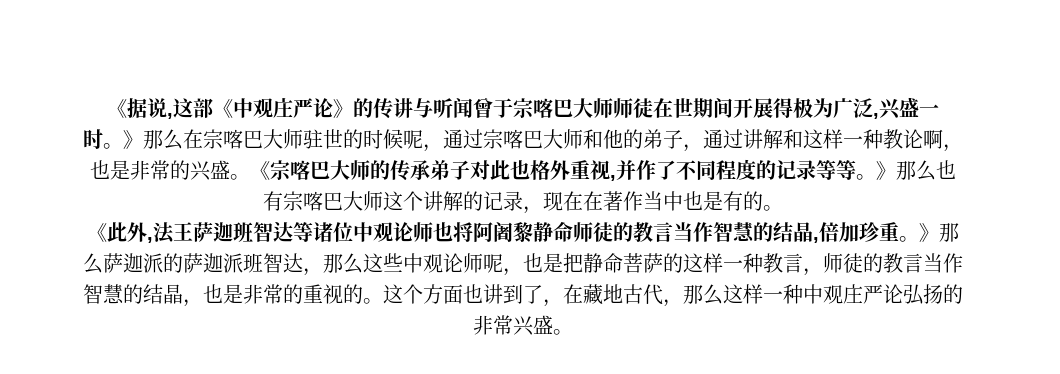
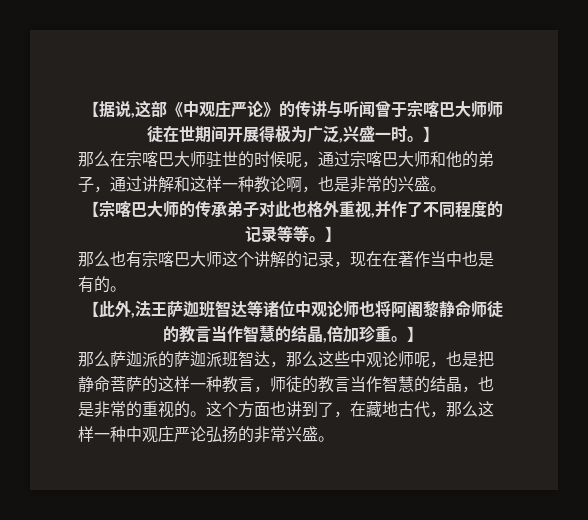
[107,99,127,118] 《 -> [82,101,99,117] 【
[123,130,143,149] 》 -> [422,126,439,142] 】 //
[250,161,270,180] 《 -> [82,201,99,217] // 【
[876,161,896,180] 》 -> [324,226,341,242] 】 //
[87,223,107,242] 《 -> [82,301,99,317] 【
[919,223,939,242] 》 -> [406,326,423,342] 】 //

